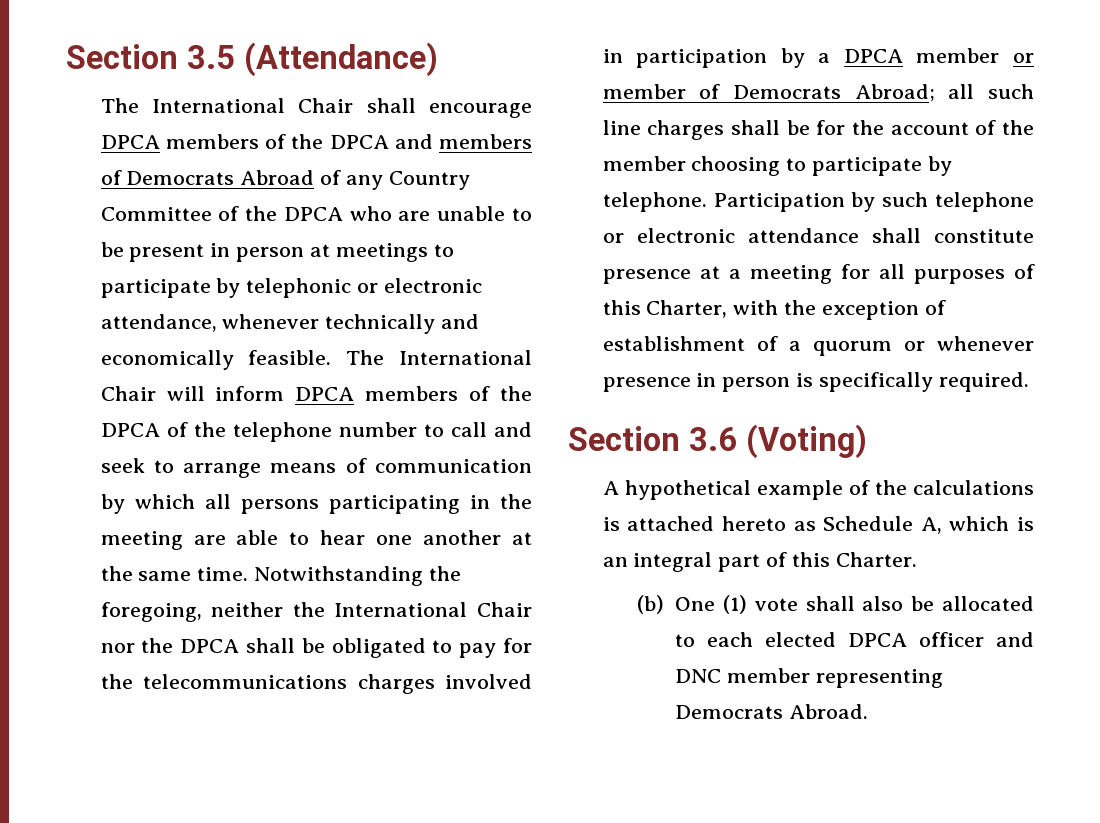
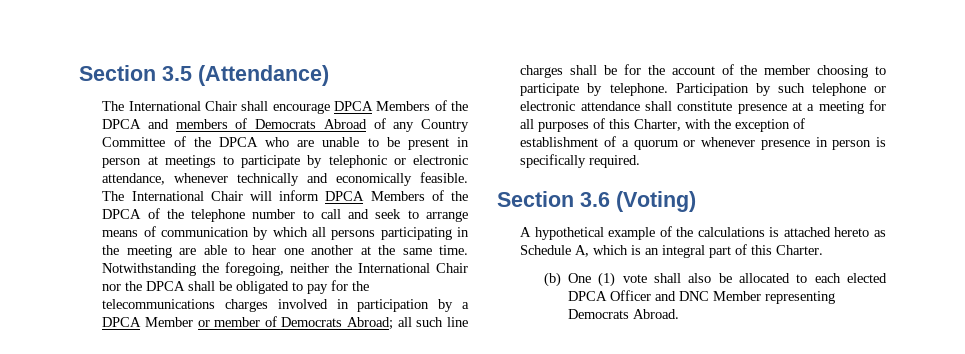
[165,134,259,149] members -> [376,101,431,111] Members
[365,386,459,401] members -> [370,191,425,201] Members
[916,48,1000,63] member -> [144,317,193,327] Member
[919,632,985,647] officer -> [609,290,651,301] Officer
[726,668,810,683] member -> [712,291,761,301] Member

